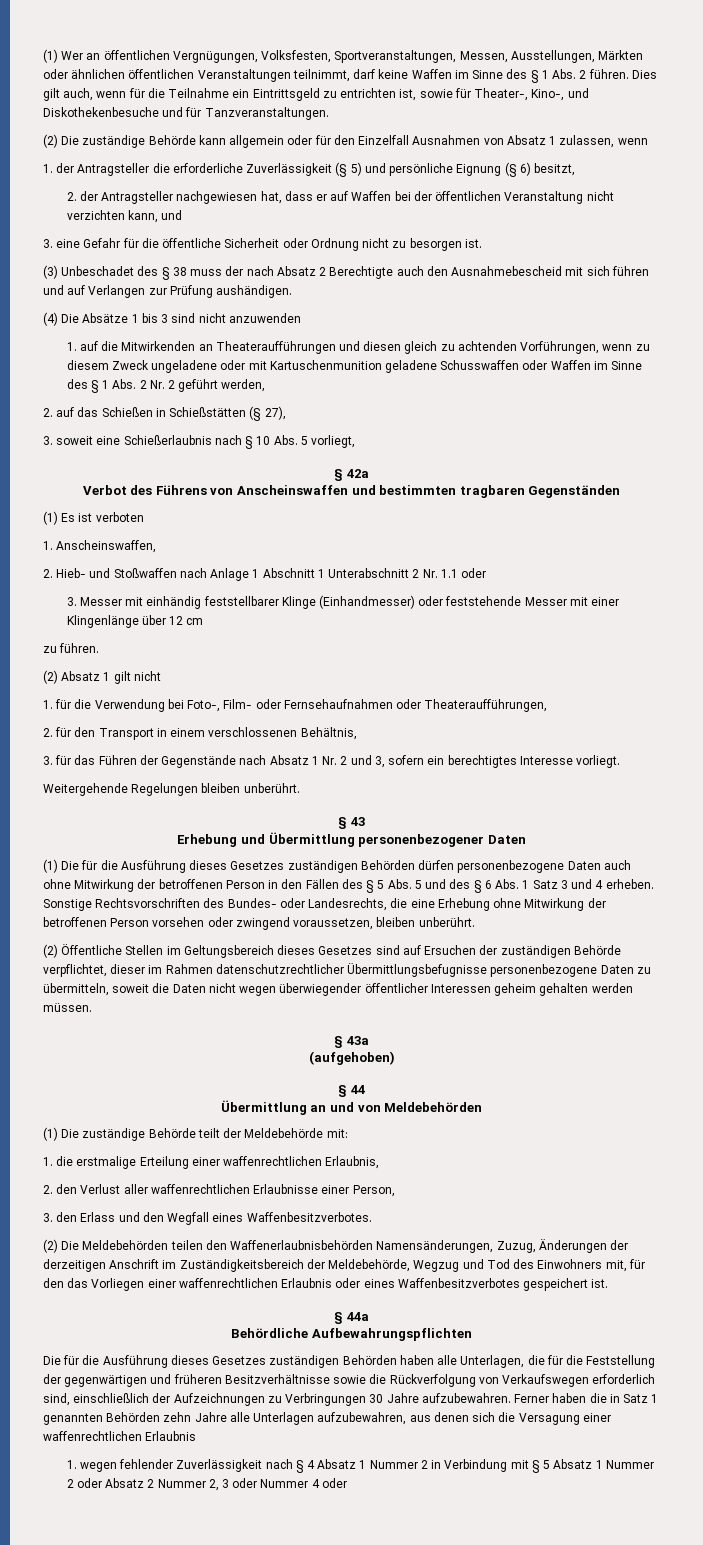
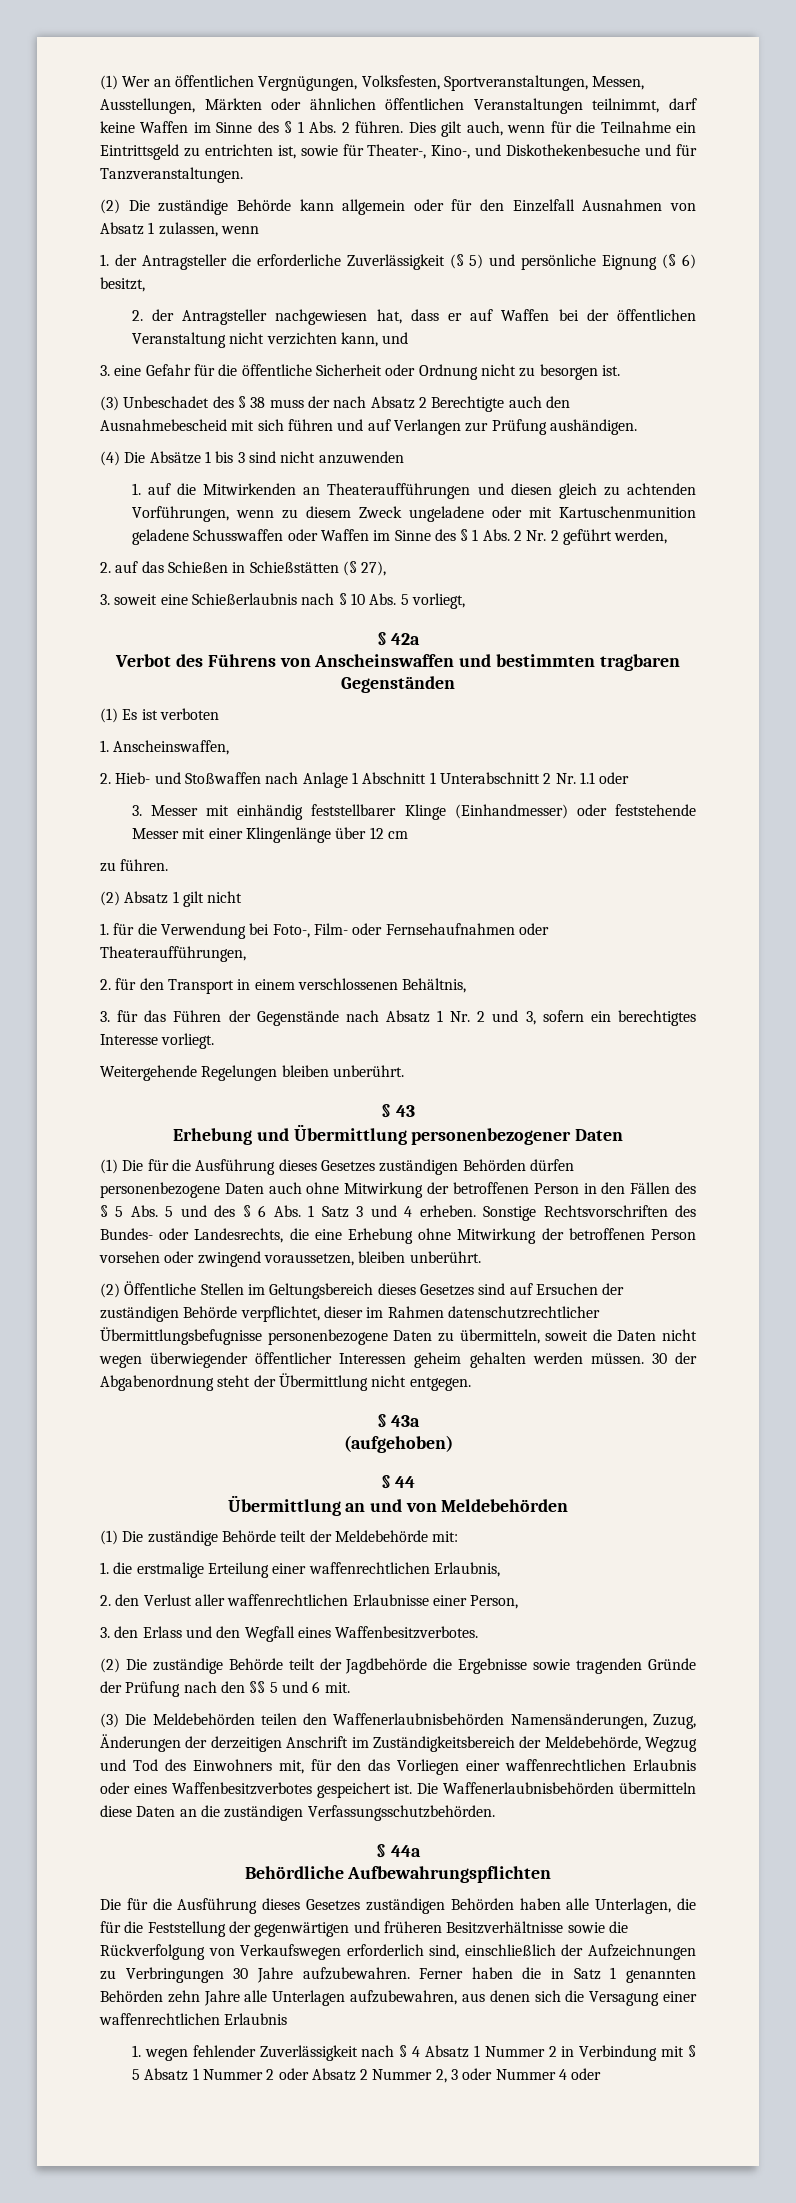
(92, 1007) none -> [651,1352,697,1364] [100,1373,471,1391] 30 der Abgabenordnung steht der Übermittlung nicht entgegen.
(80, 1245) none -> [152,1658,697,1674] [100,1681,350,1697] [100,1713,147,1728] zuständige Behörde teilt der Jagdbehörde die Ergebnisse sowie tragenden Gründe der Prüfung nach den §§ 5 und 6 mit. // (3) Die
(609, 1283) none -> [417,1782,696,1794] [100,1805,495,1821] Die Waffenerlaubnisbehörden übermitteln diese Daten an die zuständigen Verfassungsschutzbehörden.

